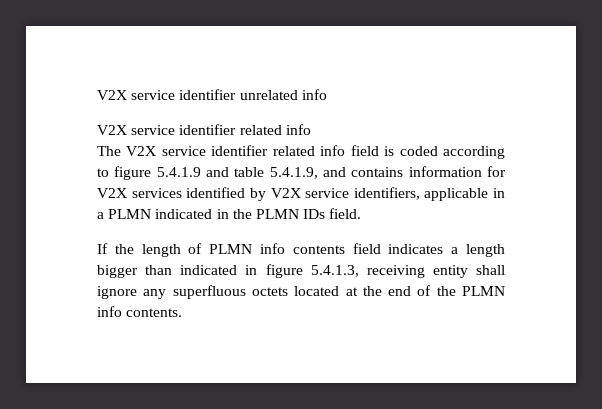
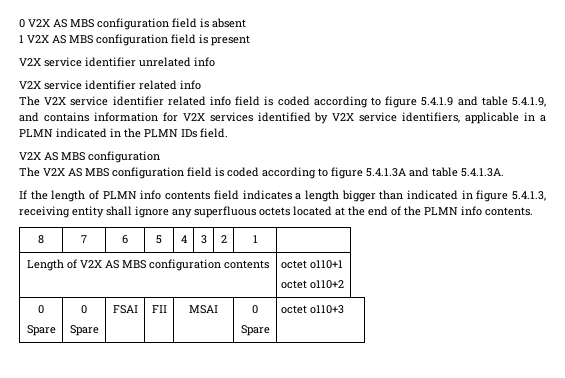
(97, 95) none -> [19,18,246,30] [19,34,250,46] 0 V2X AS MBS configuration field is absent // 1 V2X AS MBS configuration field is present //
(362, 213) none -> [19,151,160,163] [19,167,504,179] // V2X AS MBS configuration // The V2X AS MBS configuration field is coded according to figure 5.4.1.3A and table 5.4.1.3A.
(183, 312) none -> [38,235,44,244] [81,235,87,243] [122,235,128,244] [156,235,162,244] [180,235,187,243] [200,235,207,244] [220,235,227,243] [252,235,258,243] [27,259,269,271] [280,260,343,269] [280,280,344,289] [38,305,44,314] [26,325,56,336] [81,305,87,314] [69,325,99,336] [112,305,138,314] [151,305,167,313] [189,305,218,314] [252,305,258,314] [240,325,270,336] [280,305,344,314] // 8 | 7 | 6 | 5 | 4 | 3 | 2 | 1 | // Length of V2X AS MBS configuration contents | octet o110+1 // octet o110+2 // 0 // Spare | 0 // Spare | FSAI | FII | MSAI | 0 // Spare | octet o110+3

